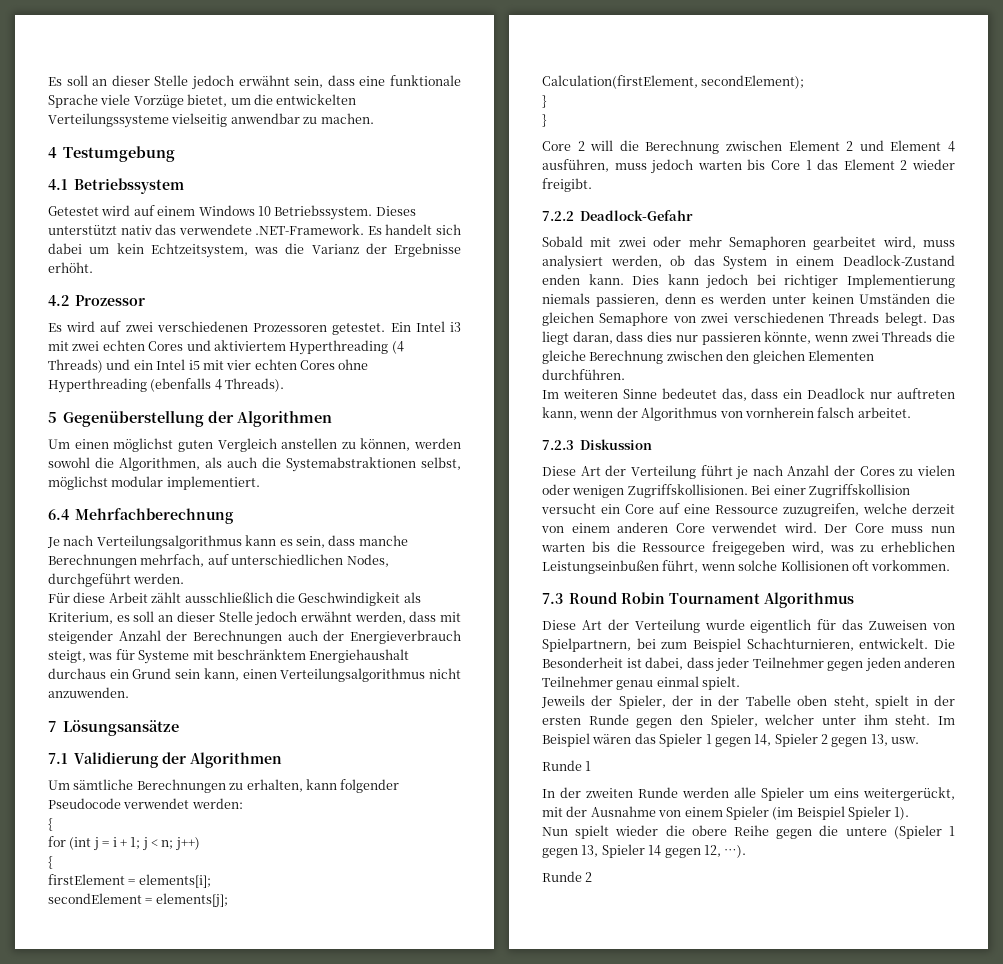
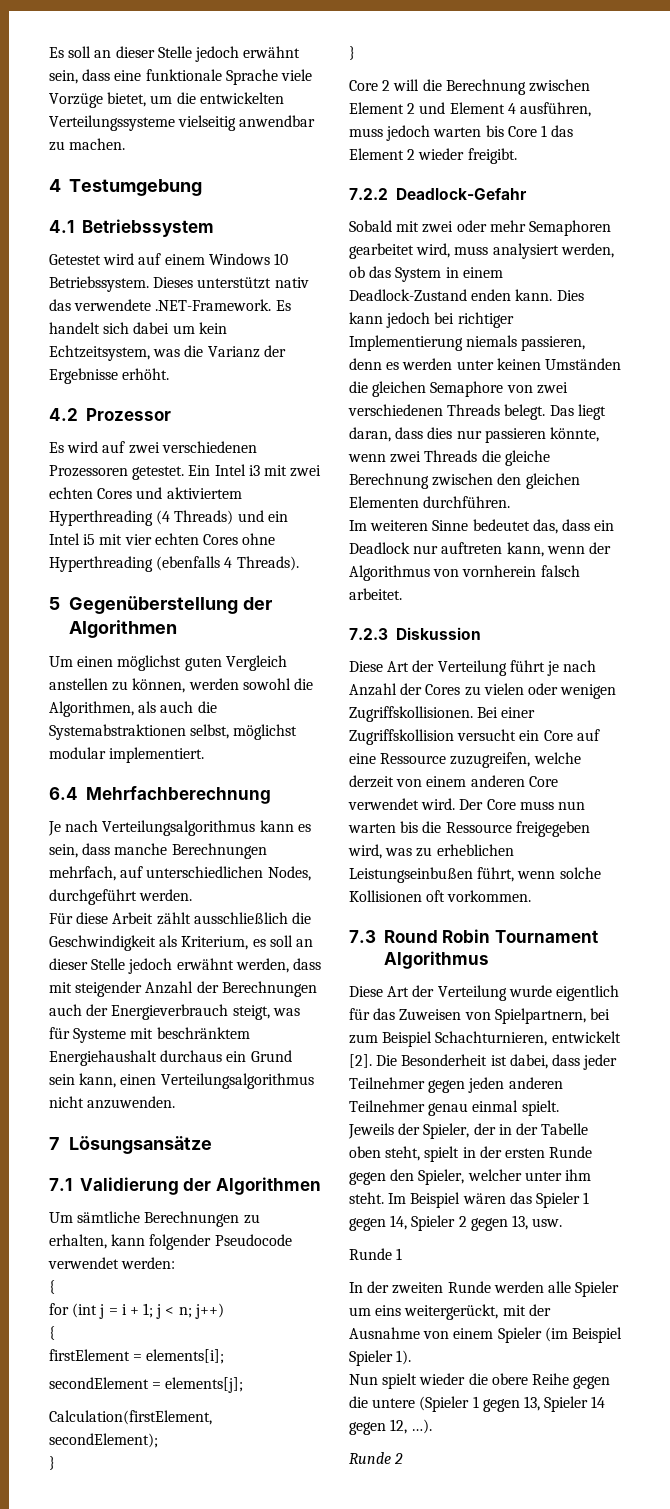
[859,638,929,649] entwickelt. -> [551,1031,621,1043] [349,1054,372,1068] entwickelt [2].

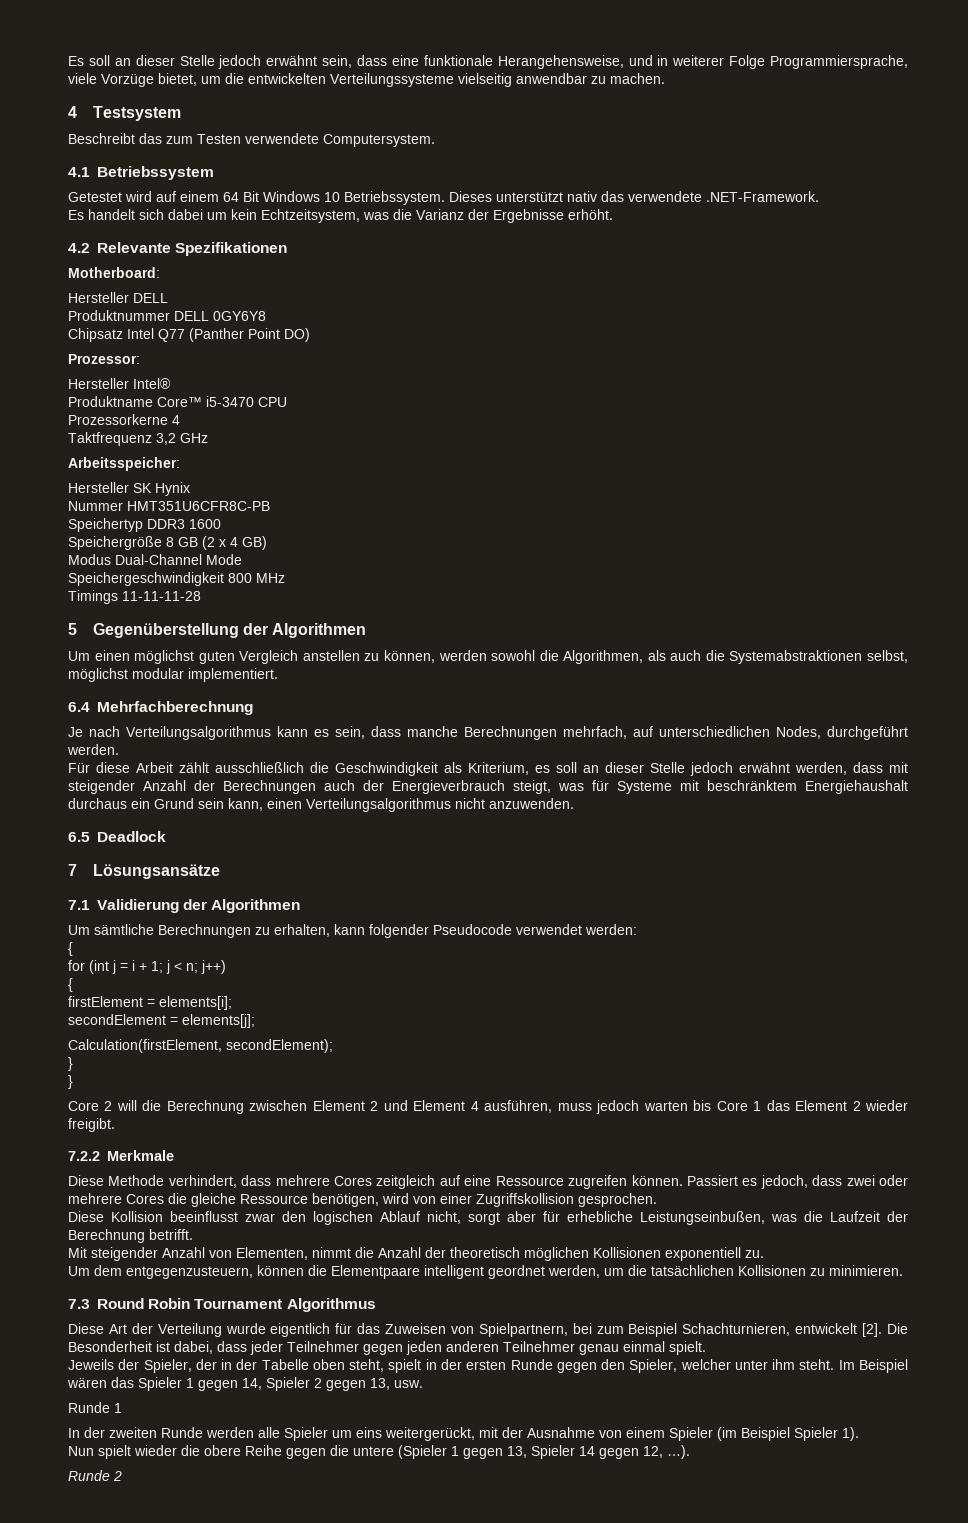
[225,69,278,85] Sprache -> [497,55,908,69] Herangehensweise, und in weiterer Folge Programmiersprache,
[69,179,203,196] Testumgebung -> [92,106,181,121] [68,133,435,147] Testsystem // Beschreibt das zum Testen verwendete Computersystem.
(205, 259) none -> [223,191,259,202] 64 Bit
(272, 305) none -> (819, 196) //
[85,408,171,421] [49,441,257,454] [49,464,322,480] [49,487,242,499] [49,510,288,526] [49,533,276,545] [49,556,299,572] Prozessor // Es wird auf zwei verschiedenen Prozessoren getestet. Ein Intel i3 mit zwei echten Cores und aktiviertem Hyperthreading (4 Threads) und ein Intel i5 mit vier echten Cores ohne Hyperthreading (ebenfalls 4 Threads). -> [97,242,288,256] [68,267,160,278] [68,292,168,303] [68,310,266,321] [68,328,310,342] [68,354,140,364] [68,378,171,389] [68,396,287,407] [68,414,180,425] [68,432,208,446] [68,457,180,471] [68,482,190,496] [68,501,270,511] [68,518,221,532] [68,536,267,550] [68,554,242,565] [68,572,285,586] [68,590,201,604] Relevante Spezifikationen // Motherboard: // Hersteller DELL // Produktnummer DELL 0GY6Y8 // Chipsatz Intel Q77 (Panther Point DO) // Prozessor: // Hersteller Intel® // Produktname Core™ i5-3470 CPU // Prozessorkerne 4 // Taktfrequenz 3,2 GHz // Arbeitsspeicher: // Hersteller SK Hynix // Nummer HMT351U6CFR8C-PB // Speichertyp DDR3 1600 // Speichergröße 8 GB (2 x 4 GB) // Modus Dual-Channel Mode // Speichergeschwindigkeit 800 MHz // Timings 11-11-11-28
(176, 1102) none -> [68,831,166,842] // 6.5 Deadlock
[395,188,527,200] [349,220,611,236] [349,243,614,259] [349,266,503,282] [349,289,584,301] [349,312,514,328] [349,335,586,351] [349,358,621,370] [349,381,568,397] [348,404,606,420] [349,427,599,443] [348,450,550,466] [349,473,580,489] [349,496,511,508] [349,519,615,534] [349,542,611,557] [349,565,580,581] [349,588,402,600] [349,627,481,640] [349,660,597,676] [349,683,617,699] [349,706,536,722] [349,729,600,745] [349,752,581,768] [349,775,558,788] [348,798,585,810] [348,821,590,837] [348,844,514,859] [349,867,601,883] [349,890,532,902] Deadlock-Gefahr // Sobald mit zwei oder mehr Semaphoren gearbeitet wird, muss analysiert werden, ob das System in einem Deadlock-Zustand enden kann. Dies kann jedoch bei richtiger Implementierung niemals passieren, denn es werden unter keinen Umständen die gleichen Semaphore von zwei verschiedenen Threads belegt. Das liegt daran, dass dies nur passieren könnte, wenn zwei Threads die gleiche Berechnung zwischen den gleichen Elementen durchführen. // Im weiteren Sinne bedeutet das, dass ein Deadlock nur auftreten kann, wenn der Algorithmus von vornherein falsch arbeitet. // 7.2.3 Diskussion // Diese Art der Verteilung führt je nach Anzahl der Cores zu vielen oder wenigen Zugriffskollisionen. Bei einer Zugriffskollision versucht ein Core auf eine Ressource zuzugreifen, welche derzeit von einem anderen Core verwendet wird. Der Core muss nun warten bis die Ressource freigegeben wird, was zu erheblichen Leistungseinbußen führt, wenn solche Kollisionen oft vorkommen. -> [107,1150,174,1161] [68,1175,908,1189] [68,1193,657,1207] [68,1211,908,1225] [68,1229,193,1243] [68,1247,764,1261] [68,1265,903,1279] Merkmale // Diese Methode verhindert, dass mehrere Cores zeitgleich auf eine Ressource zugreifen können. Passiert es jedoch, dass zwei oder mehrere Cores die gleiche Ressource benötigen, wird von einer Zugriffskollision gesprochen. // Diese Kollision beeinflusst zwar den logischen Ablauf nicht, sorgt aber für erhebliche Leistungseinbußen, was die Laufzeit der Berechnung betrifft. // Mit steigender Anzahl von Elementen, nimmt die Anzahl der theoretisch möglichen Kollisionen exponentiell zu. // Um dem entgegenzusteuern, können die Elementpaare intelligent geordnet werden, um die tatsächlichen Kollisionen zu minimieren.

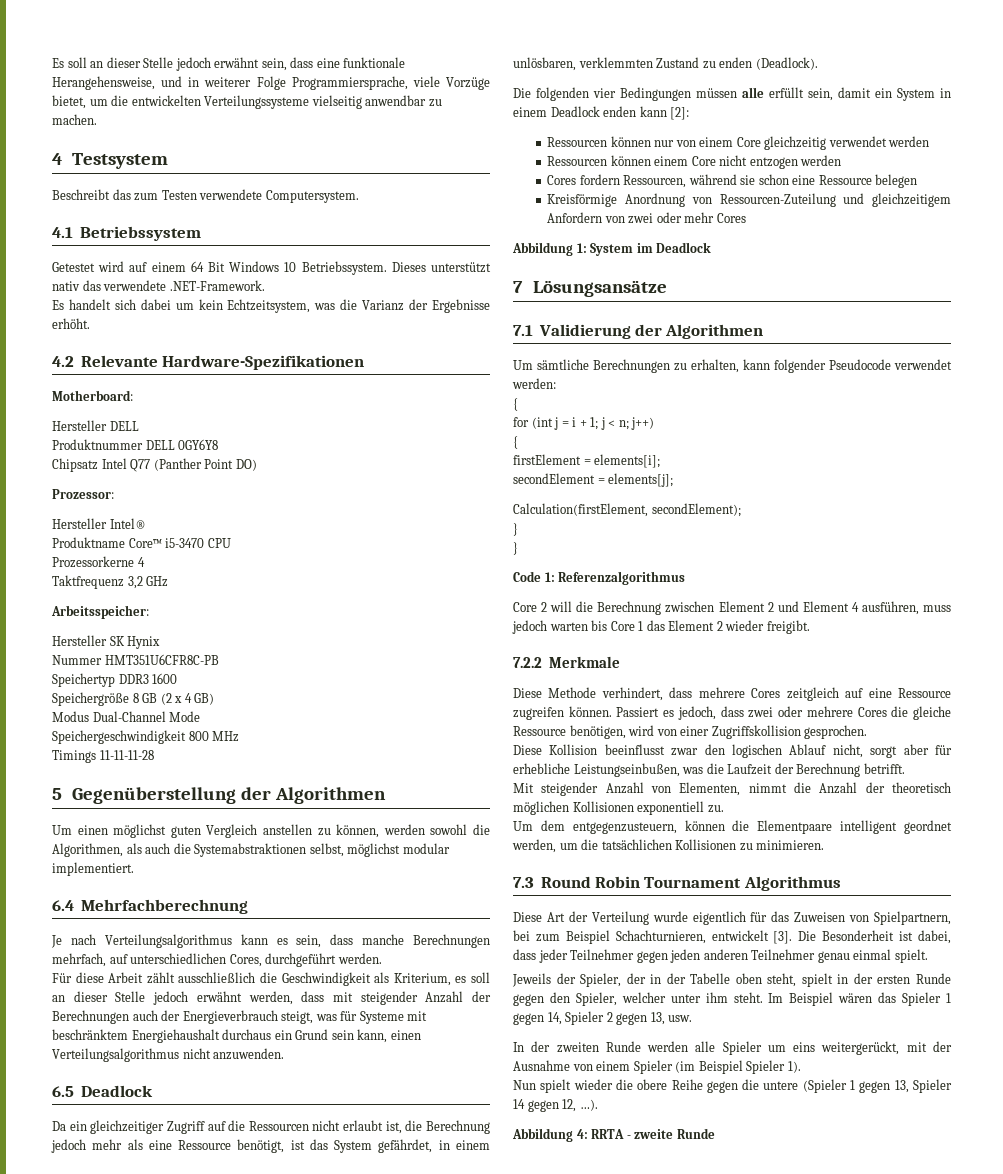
[175,242,288,256] Spezifikationen -> [161,355,364,370] Hardware-Spezifikationen
[776,726,821,739] Nodes, -> [229,954,262,967] Cores,
(166, 836) none -> [52,1120,490,1134] [51,1139,490,1153] [513,57,818,71] [513,87,951,101] [513,106,690,120] [547,136,930,150] [547,155,842,169] [547,174,918,188] [547,193,951,207] [547,212,746,224] [512,242,712,256] // Da ein gleichzeitiger Zugriff auf die Ressourcen nicht erlaubt ist, die Berechnung jedoch mehr als eine Ressource benötigt, ist das System gefährdet, in einem unlösbaren, verklemmten Zustand zu enden (Deadlock). // Die folgenden vier Bedingungen müssen alle erfüllt sein, damit ein System in einem Deadlock enden kann [2]: // Ressourcen können nur von einem Core gleichzeitig verwendet werden // Ressourcen können einem Core nicht entzogen werden // Cores fordern Ressourcen, während sie schon eine Ressource belegen // Kreisförmige Anordnung von Ressourcen-Zuteilung und gleichzeitigem Anfordern von zwei oder mehr Cores // Abbildung 1: System im Deadlock
(73, 1082) none -> [513,571,686,585] // Code 1: Referenzalgorithmus
[862,1323,883,1337] [2]. -> [773,931,793,944] [3].
[68,1402,122,1413] // Runde 1 -> (693, 1018) none
[68,1470,122,1481] Runde 2 -> [512,1128,715,1142] Abbildung 4: RRTA - zweite Runde

